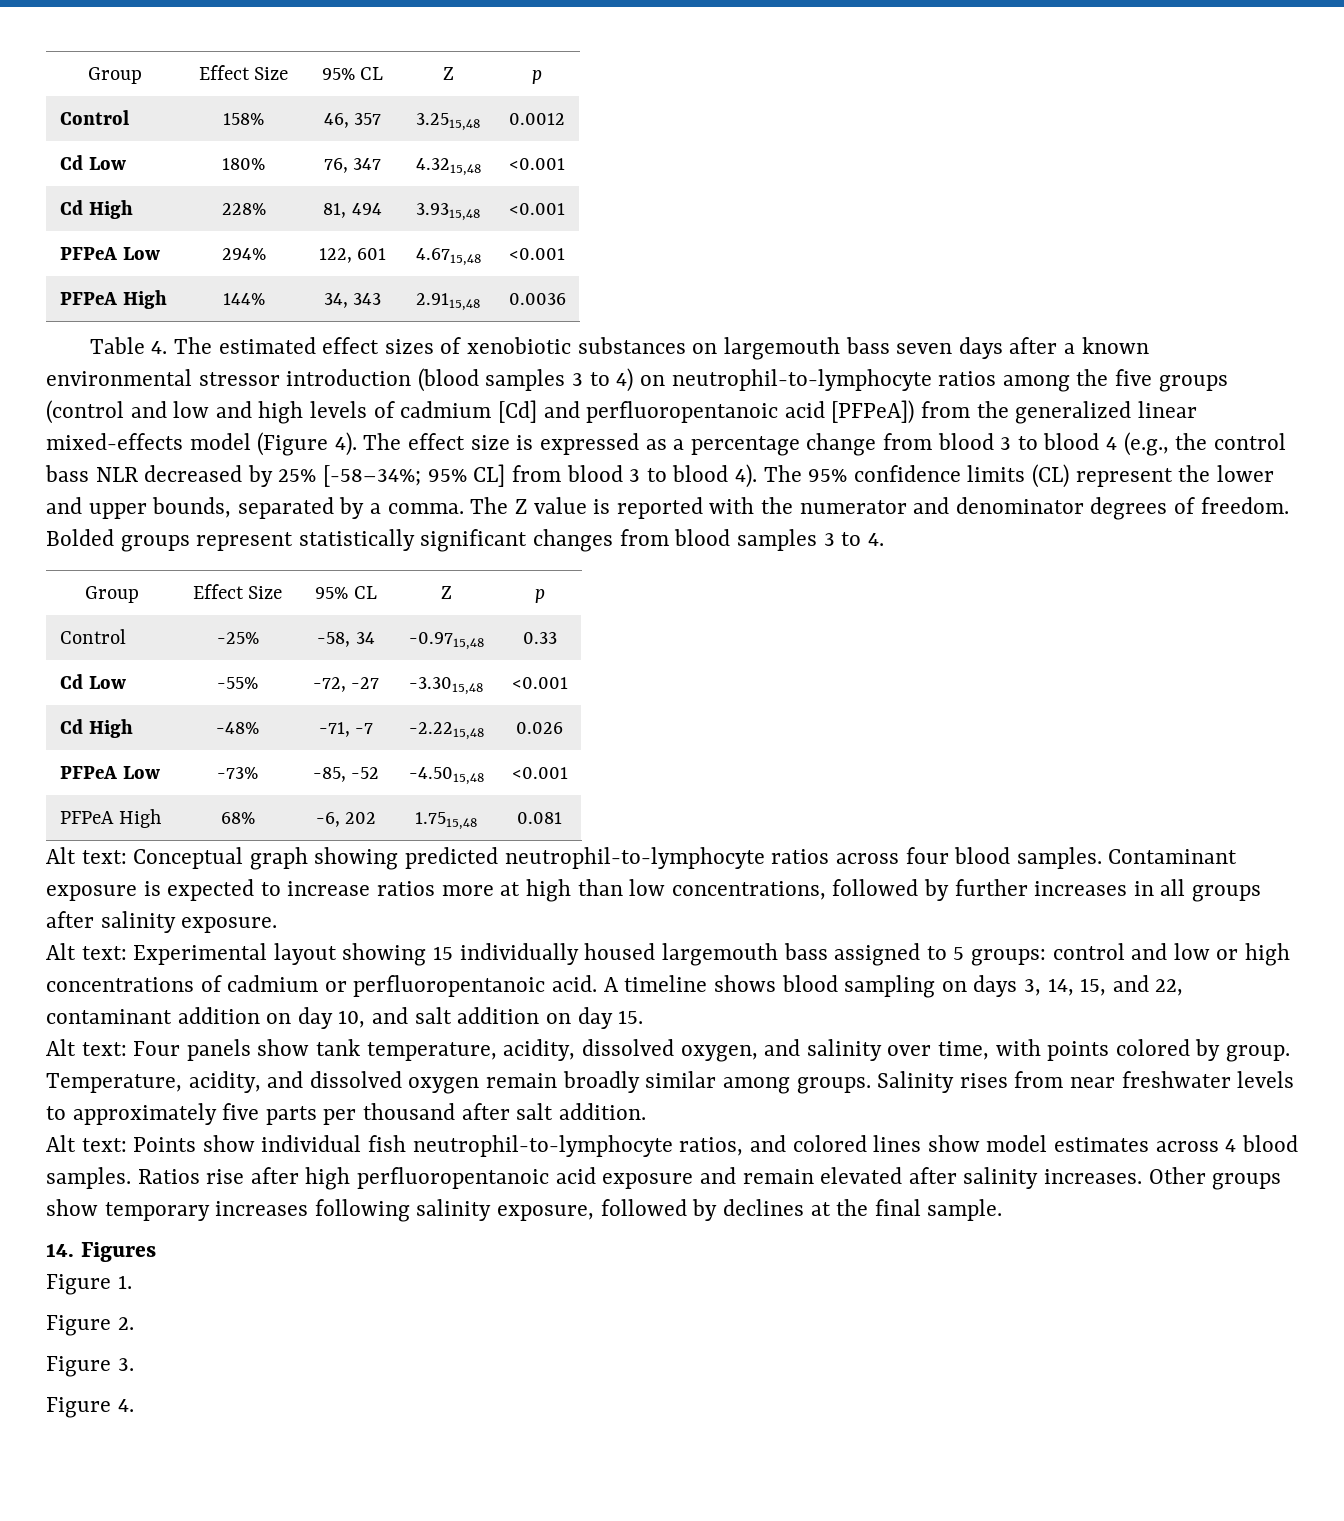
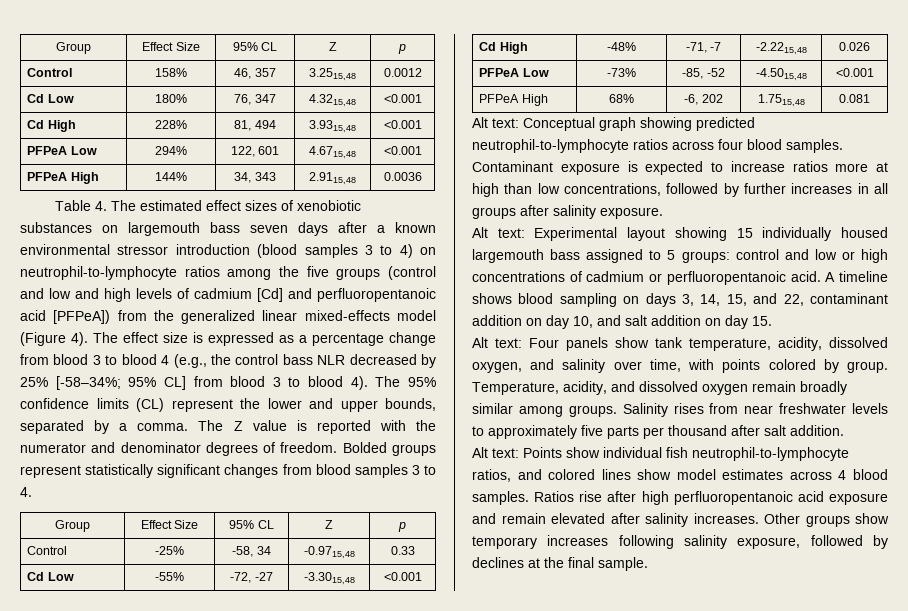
[46,1242,156,1262] [46,1274,132,1295] [46,1315,134,1336] [46,1356,134,1377] [46,1397,134,1418] // 14. Figures // Figure 1. // Figure 2. // Figure 3. // Figure 4. -> (648, 564) none

